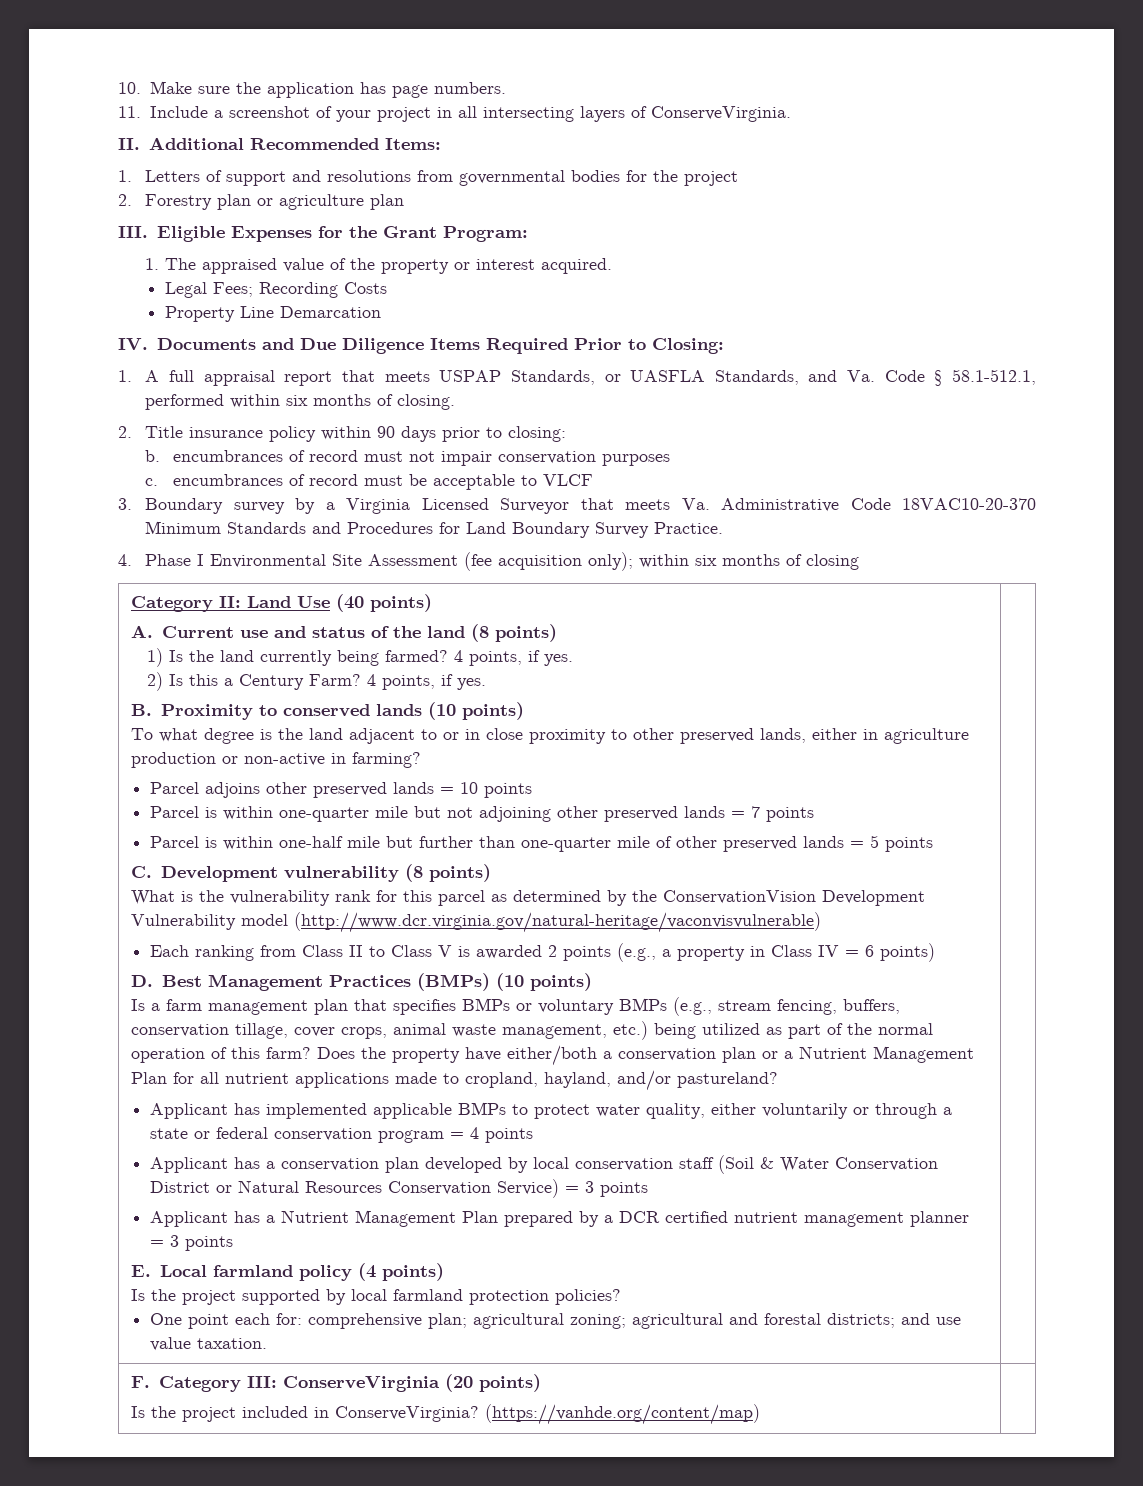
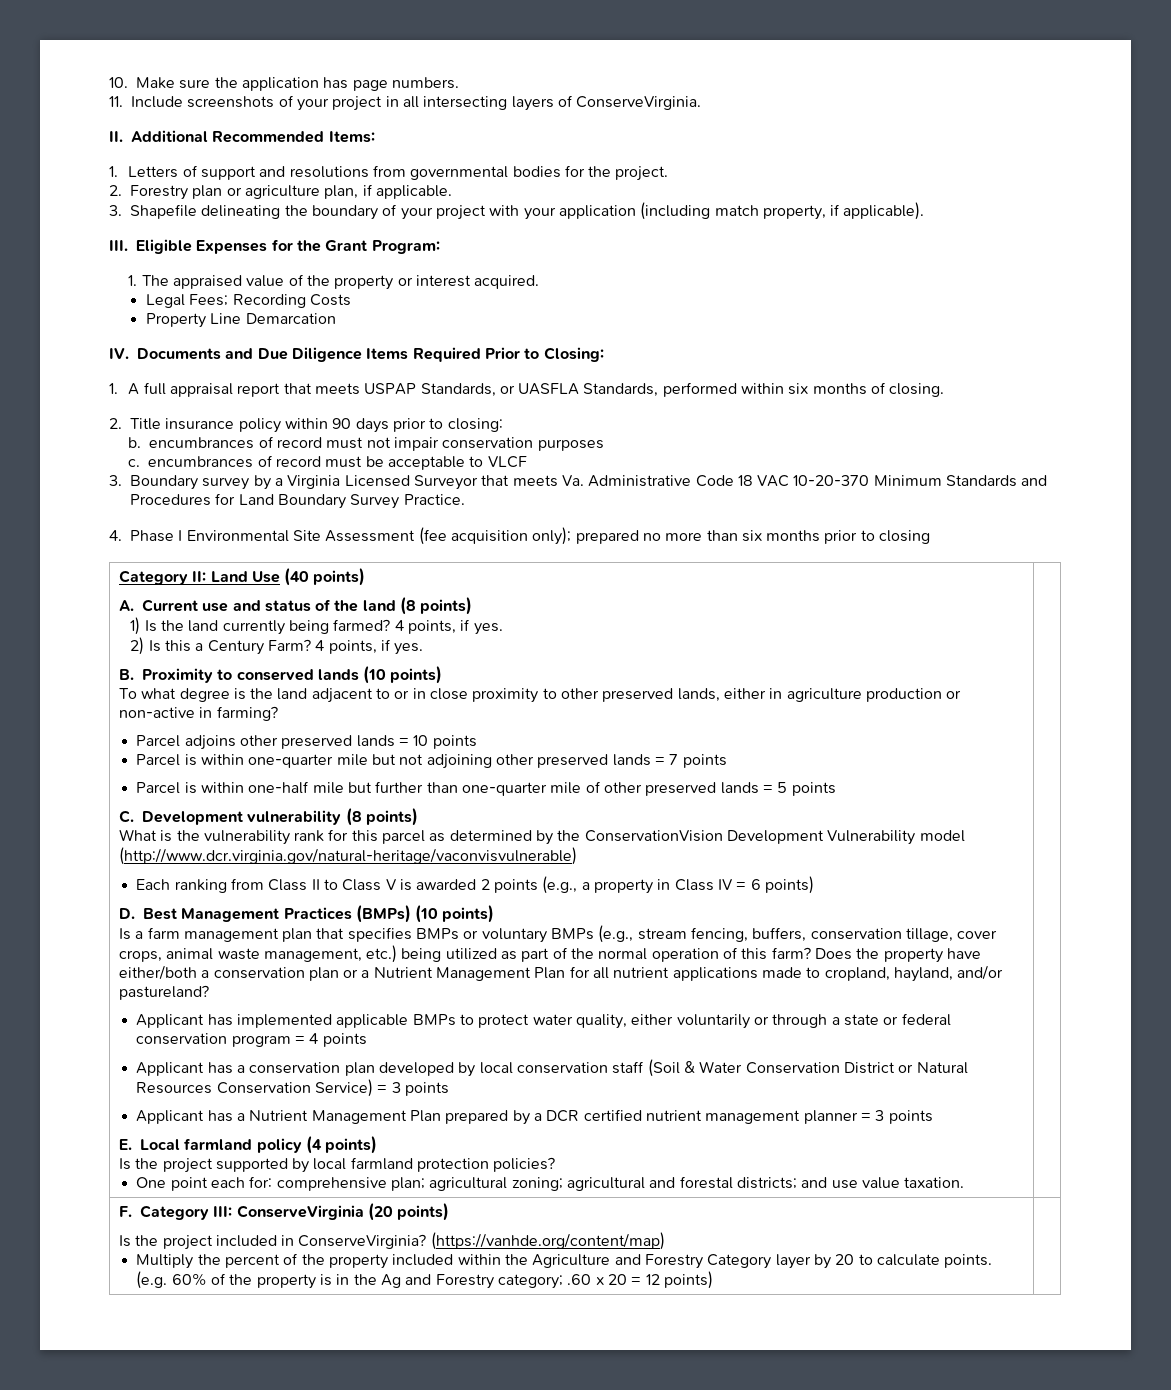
[213,106,310,118] a screenshot -> [187,96,275,108] screenshots
[684,171,739,186] project -> [615,166,669,181] project.
[370,194,405,210] plan -> [324,184,452,199] [109,202,925,220] plan, if applicable. // 3. Shapefile delineating the boundary of your project with your application (including match property, if applicable).
[808,369,1036,386] and Va. Code § 58.1-512.1, -> (659, 390) none
[902,498,1037,510] 18VAC10-20-370 -> [737,475,870,487] 18 VAC 10-20-370
[639,554,803,568] within six months of -> [575,530,875,544] prepared no more than six months prior to
(760, 1414) none -> [136,1253,993,1269] [136,1271,713,1289] // Multiply the percent of the property included within the Agriculture and Forestry Category layer by 20 to calculate points. (e.g. 60% of the property is in the Ag and Forestry category; .60 x 20 = 12 points)

